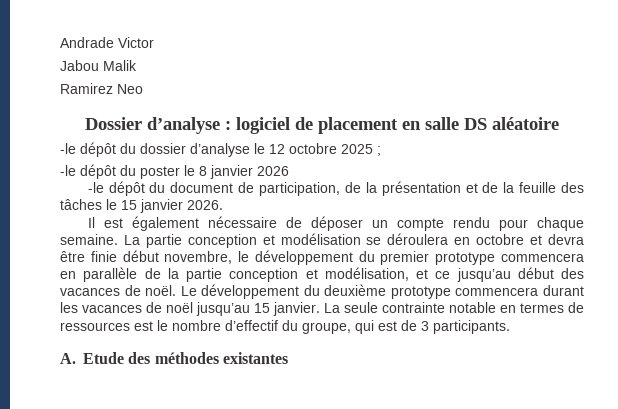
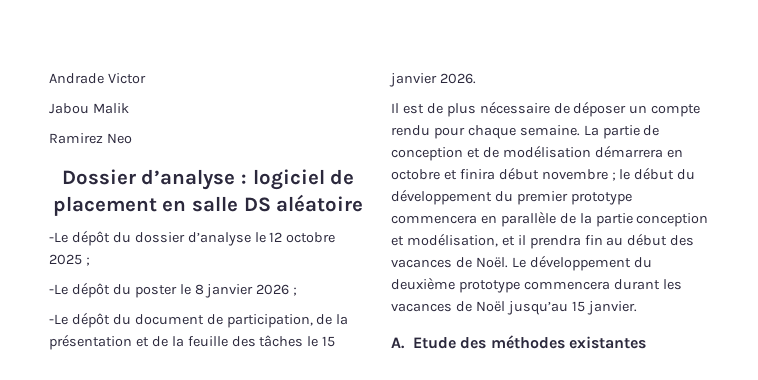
[60,143,76,154] -le -> [49,232,68,243] -Le
[60,165,76,176] -le -> [49,284,68,295] -Le
[87,182,104,193] // -le -> [293,287,298,296] [49,314,68,325] ; // -Le
[131,216,199,231] également -> [426,103,476,117] de plus
[187,233,585,248] [60,250,250,264] conception et modélisation se déroulera en octobre et devra être finie début novembre, le -> [643,125,660,136] [391,145,683,161] [391,167,696,181] de conception et de modélisation démarrera en octobre et finira début novembre ; le début du
[435,268,511,282] ce jusqu’au -> [517,235,624,249] il prendra fin au
[145,285,177,296] noël. -> [475,257,508,268] Noël.
[166,302,193,313] noël -> [475,301,505,312] Noël
[324,302,584,313] [60,320,510,334] La seule contrainte notable en termes de ressources est le nombre d’effectif du groupe, qui est de 3 participants. -> (637, 308) none

